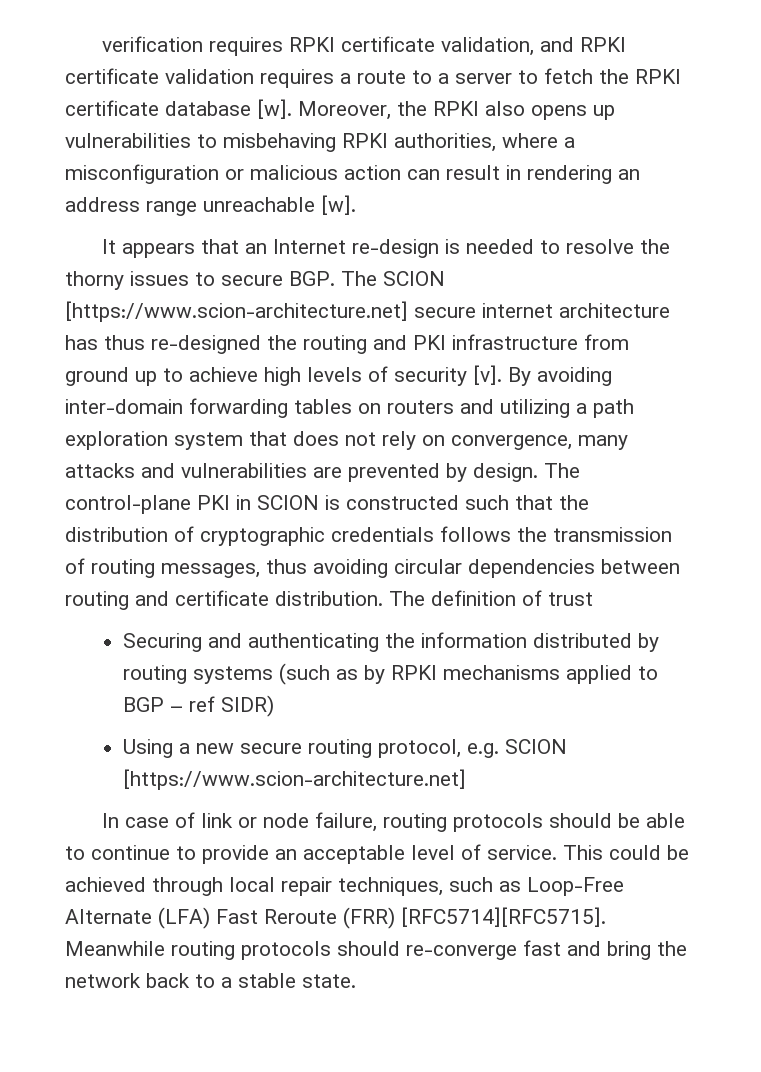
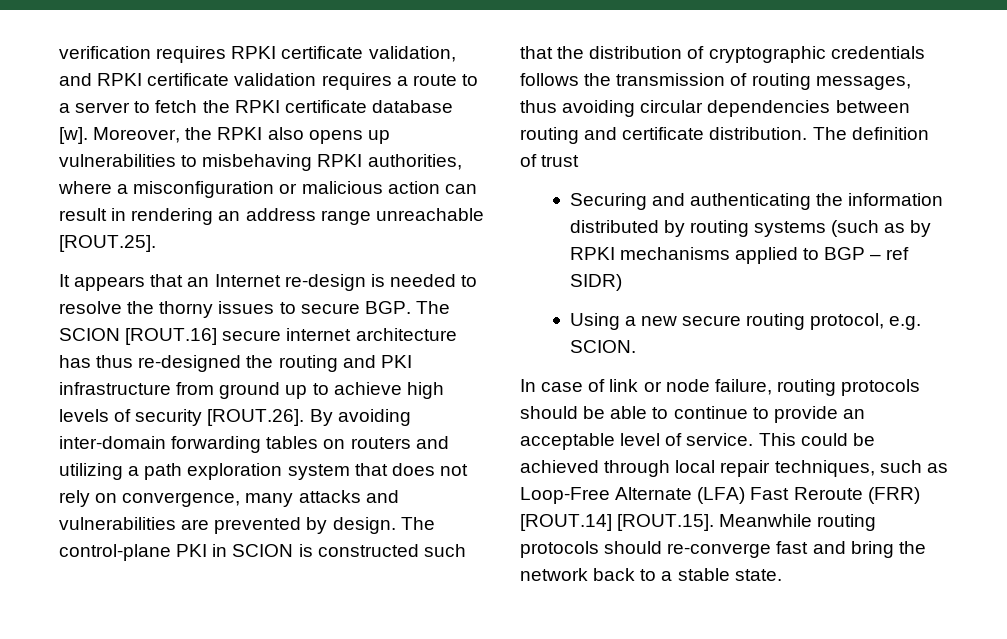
[321,195,356,215] [w]. -> [59,235,156,252] [ROUT.25].
[65,301,408,322] [https://www.scion-architecture.net] -> [125,328,218,345] [ROUT.16]
[473,365,502,385] [v]. -> [207,409,305,426] [ROUT.26].
[505,739,568,754] [123,769,467,790] SCION [https://www.scion-architecture.net] -> [569,340,636,353] SCION.
[401,907,606,927] [RFC5714][RFC5715]. -> [520,514,715,531] [ROUT.14] [ROUT.15].

